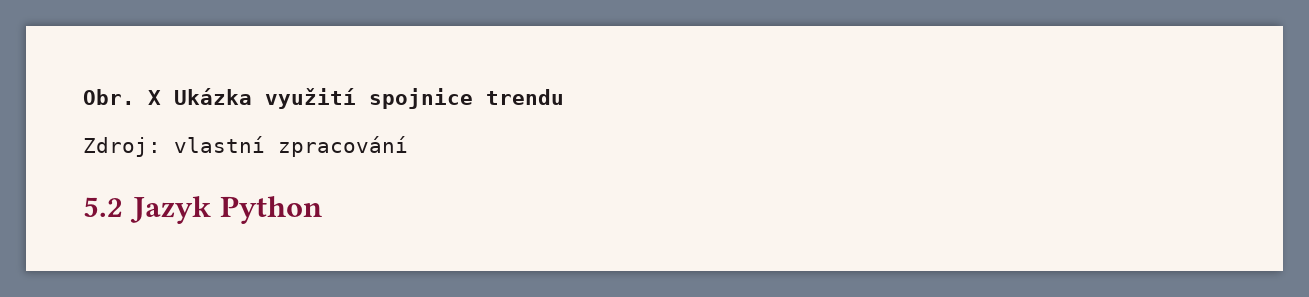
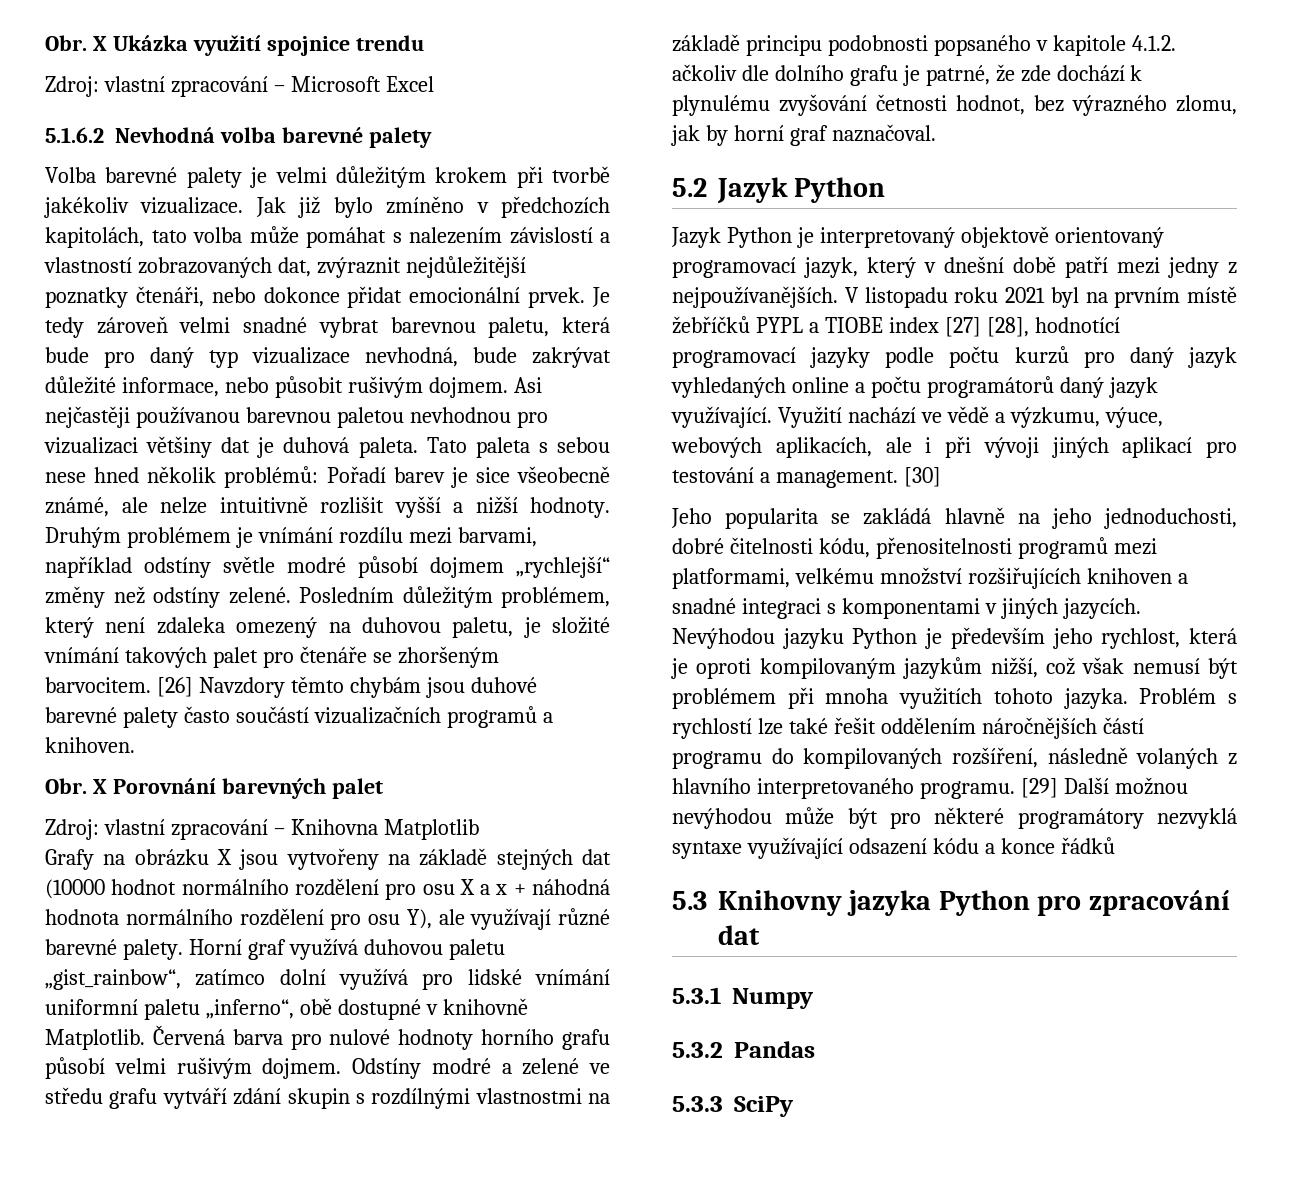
[83,196,322,224] // 5.2 Jazyk Python -> [273,76,434,92] [45,127,432,148] [45,166,610,188] [44,196,610,218] [45,226,610,248] [44,256,526,278] [45,286,610,308] [45,316,611,338] [45,347,611,368] [45,376,542,398] [45,406,548,428] [44,436,610,458] [45,466,610,488] [45,496,610,518] [45,527,537,548] [45,556,610,578] [45,586,610,608] [45,616,610,638] [44,646,499,668] [45,676,537,698] [45,706,553,728] [45,737,135,753] [45,778,383,799] [45,819,479,840] [45,848,611,870] [45,878,611,900] [45,908,610,930] [45,938,505,960] [45,968,610,990] [45,998,528,1020] [45,1025,611,1050] [45,1057,610,1079] [45,1087,610,1109] [672,34,1176,56] [672,64,1143,86] [672,94,1237,116] [671,124,936,146] [672,177,886,204] [671,226,1164,248] [672,256,1237,278] [672,286,1237,308] [672,316,1120,337] [672,346,1237,368] [671,376,1158,398] [671,406,1163,428] [671,436,1237,458] [672,467,941,488] [671,507,1237,529] [672,537,1157,559] [672,567,1188,589] [672,598,1141,619] [672,627,1237,649] [671,657,1238,679] [672,687,1237,709] [672,717,1144,739] [672,747,1237,769] [672,777,1188,799] [672,807,1237,829] [672,837,1115,859] [672,890,1230,916] [718,925,760,945] [672,987,814,1009] [672,1041,815,1058] [672,1096,794,1117] – Microsoft Excel // 5.1.6.2 Nevhodná volba barevné palety // Volba barevné palety je velmi důležitým krokem při tvorbě jakékoliv vizualizace. Jak již bylo zmíněno v předchozích kapitolách, tato volba může pomáhat s nalezením závislostí a vlastností zobrazovaných dat, zvýraznit nejdůležitější poznatky čtenáři, nebo dokonce přidat emocionální prvek. Je tedy zároveň velmi snadné vybrat barevnou paletu, která bude pro daný typ vizualizace nevhodná, bude zakrývat důležité informace, nebo působit rušivým dojmem. Asi nejčastěji používanou barevnou paletou nevhodnou pro vizualizaci většiny dat je duhová paleta. Tato paleta s sebou nese hned několik problémů: Pořadí barev je sice všeobecně známé, ale nelze intuitivně rozlišit vyšší a nižší hodnoty. Druhým problémem je vnímání rozdílu mezi barvami, například odstíny světle modré působí dojmem „rychlejší“ změny než odstíny zelené. Posledním důležitým problémem, který není zdaleka omezený na duhovou paletu, je složité vnímání takových palet pro čtenáře se zhoršeným barvocitem. [26] Navzdory těmto chybám jsou duhové barevné palety často součástí vizualizačních programů a knihoven. // Obr. X Porovnání barevných palet // Zdroj: vlastní zpracování – Knihovna Matplotlib // Grafy na obrázku X jsou vytvořeny na základě stejných dat (10000 hodnot normálního rozdělení pro osu X a x + náhodná hodnota normálního rozdělení pro osu Y), ale využívají různé barevné palety. Horní graf využívá duhovou paletu „gist_rainbow“, zatímco dolní využívá pro lidské vnímání uniformní paletu „inferno“, obě dostupné v knihovně Matplotlib. Červená barva pro nulové hodnoty horního grafu působí velmi rušivým dojmem. Odstíny modré a zelené ve středu grafu vytváří zdání skupin s rozdílnými vlastnostmi na základě principu podobnosti popsaného v kapitole 4.1.2. ačkoliv dle dolního grafu je patrné, že zde dochází k plynulému zvyšování četnosti hodnot, bez výrazného zlomu, jak by horní graf naznačoval. // 5.2 Jazyk Python // Jazyk Python je interpretovaný objektově orientovaný programovací jazyk, který v dnešní době patří mezi jedny z nejpoužívanějších. V listopadu roku 2021 byl na prvním místě žebříčků PYPL a TIOBE index [27] [28], hodnotící programovací jazyky podle počtu kurzů pro daný jazyk vyhledaných online a počtu programátorů daný jazyk využívající. Využití nachází ve vědě a výzkumu, výuce, webových aplikacích, ale i při vývoji jiných aplikací pro testování a management. [30] // Jeho popularita se zakládá hlavně na jeho jednoduchosti, dobré čitelnosti kódu, přenositelnosti programů mezi platformami, velkému množství rozšiřujících knihoven a snadné integraci s komponentami v jiných jazycích. Nevýhodou jazyku Python je především jeho rychlost, která je oproti kompilovaným jazykům nižší, což však nemusí být problémem při mnoha využitích tohoto jazyka. Problém s rychlostí lze také řešit oddělením náročnějších částí programu do kompilovaných rozšíření, následně volaných z hlavního interpretovaného programu. [29] Další možnou nevýhodou může být pro některé programátory nezvyklá syntaxe využívající odsazení kódu a konce řádků // 5.3 Knihovny jazyka Python pro zpracování dat // 5.3.1 Numpy // 5.3.2 Pandas // 5.3.3 SciPy

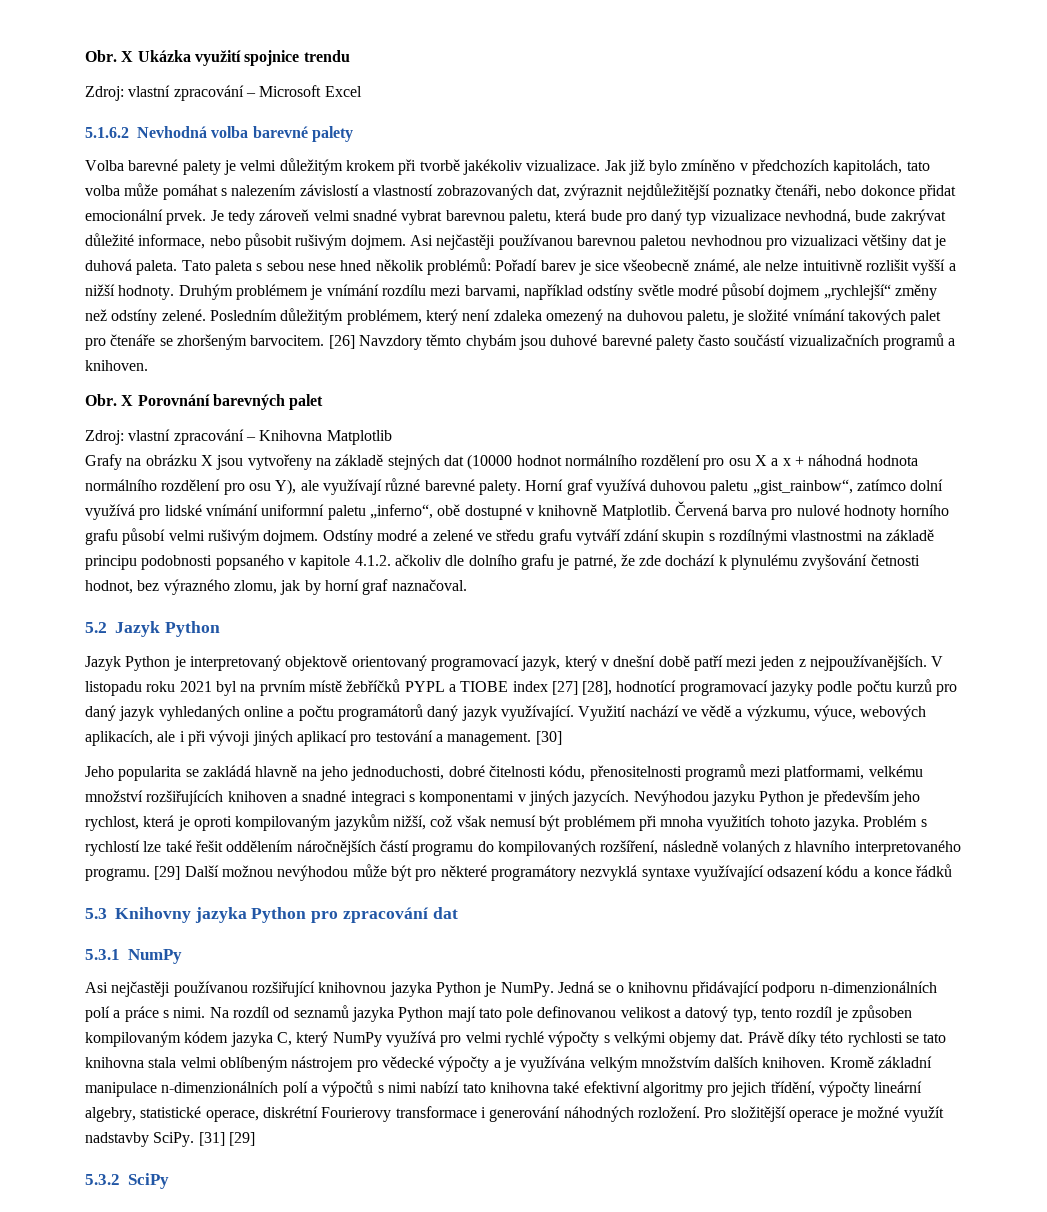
[1168,257,1219,278] jedny -> [759,656,795,671] jeden
[732,988,814,1009] [672,1041,815,1058] [672,1096,723,1112] Numpy // 5.3.2 Pandas // 5.3.3 -> [128,949,182,964] [85,981,937,997] [85,1005,913,1022] [85,1031,947,1047] [85,1056,933,1072] [85,1080,923,1097] [85,1106,944,1122] [85,1132,255,1147] [85,1174,120,1185] NumPy // Asi nejčastěji používanou rozšiřující knihovnou jazyka Python je NumPy. Jedná se o knihovnu přidávající podporu n-dimenzionálních polí a práce s nimi. Na rozdíl od seznamů jazyka Python mají tato pole definovanou velikost a datový typ, tento rozdíl je způsoben kompilovaným kódem jazyka C, který NumPy využívá pro velmi rychlé výpočty s velkými objemy dat. Právě díky této rychlosti se tato knihovna stala velmi oblíbeným nástrojem pro vědecké výpočty a je využívána velkým množstvím dalších knihoven. Kromě základní manipulace n-dimenzionálních polí a výpočtů s nimi nabízí tato knihovna také efektivní algoritmy pro jejich třídění, výpočty lineární algebry, statistické operace, diskrétní Fourierovy transformace i generování náhodných rozložení. Pro složitější operace je možné využít nadstavby SciPy. [31] [29] // 5.3.2

